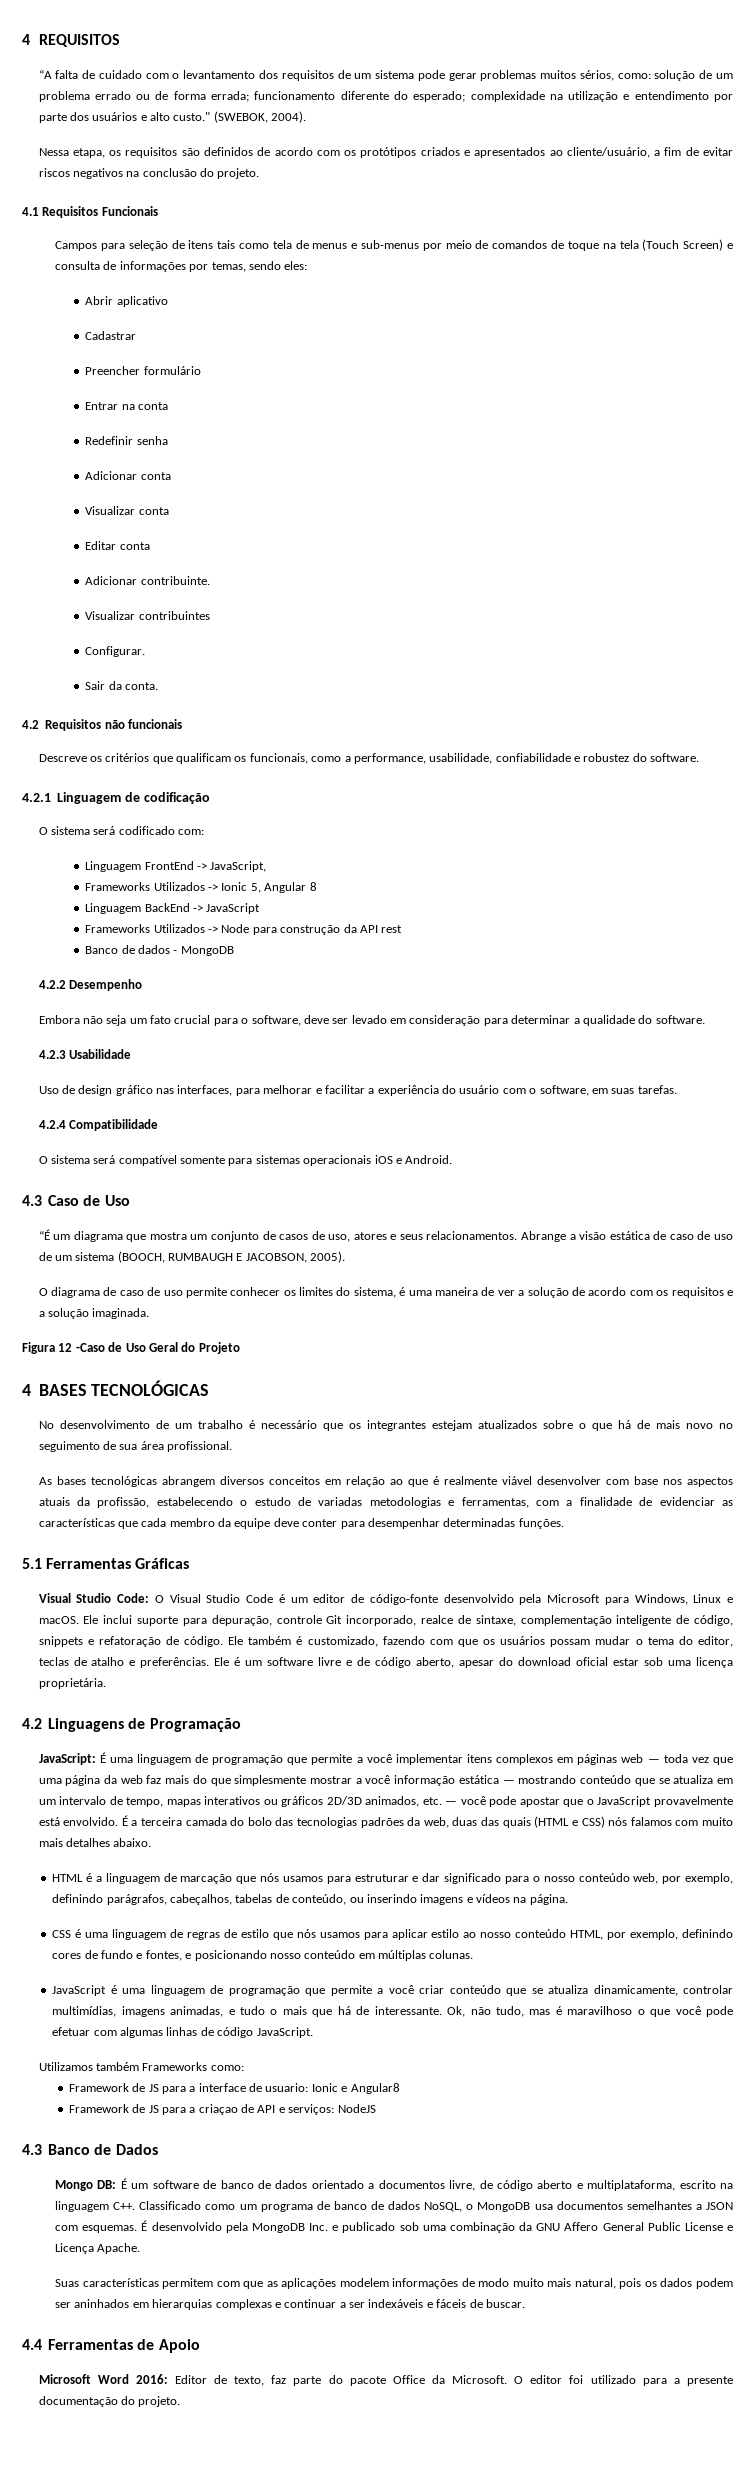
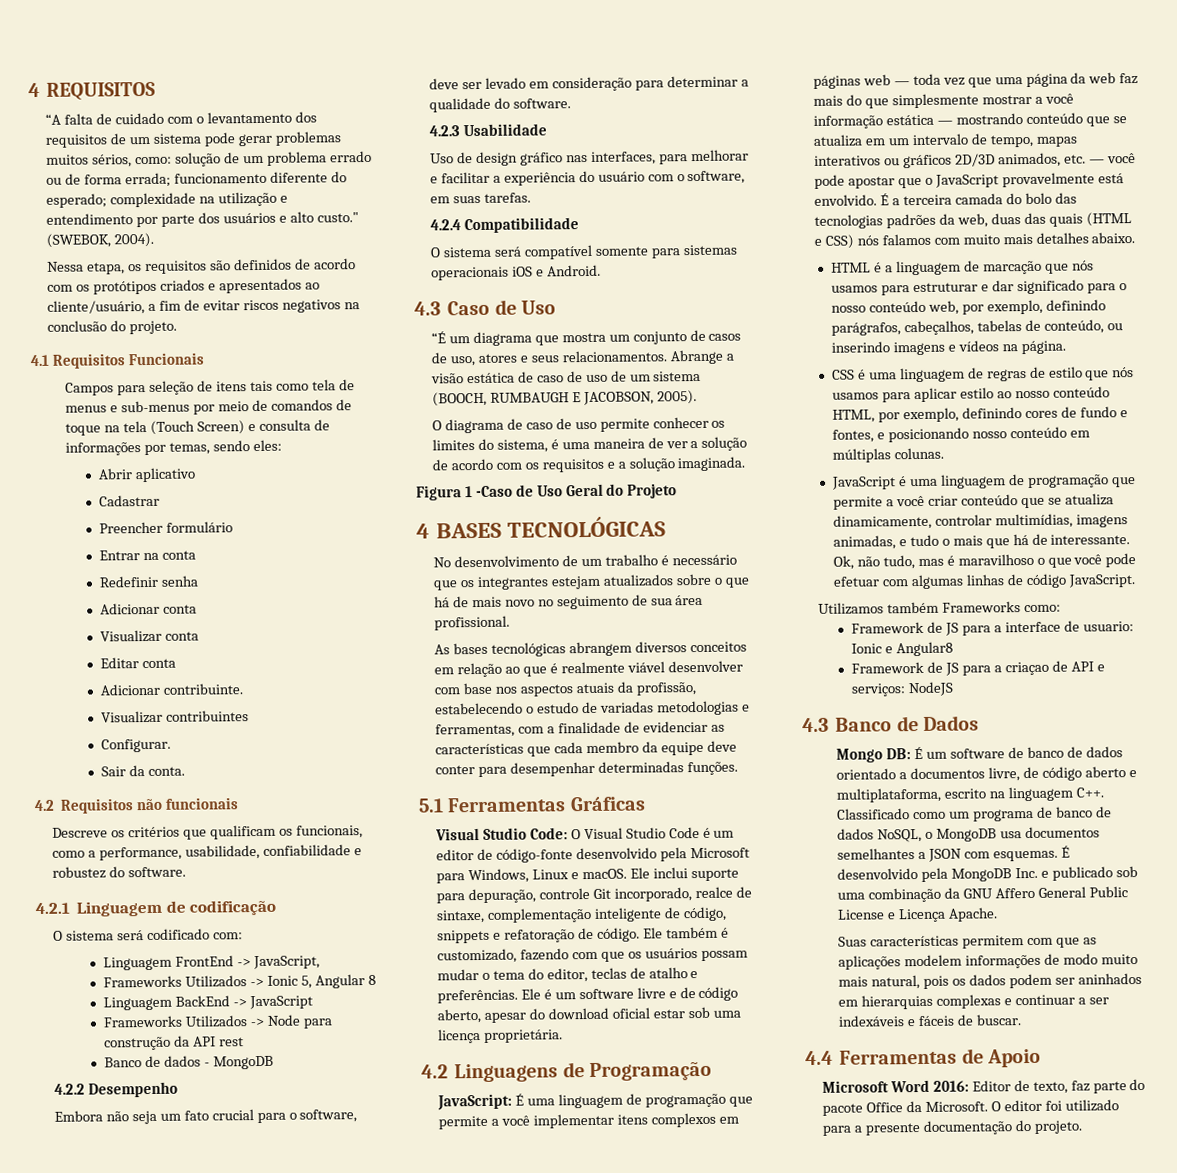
[58,1343,73,1352] 12 -> [464,486,473,498] 1

